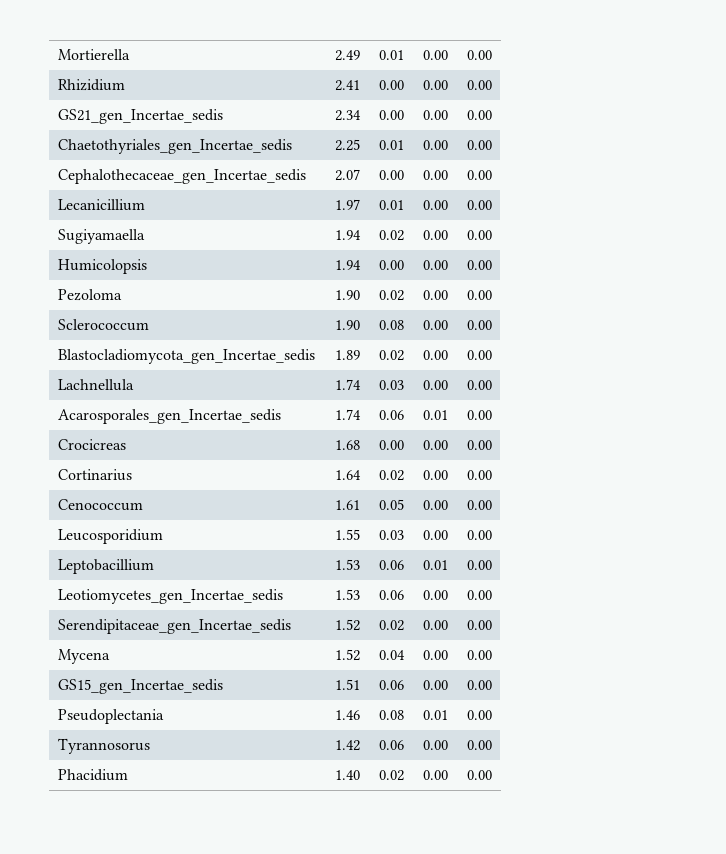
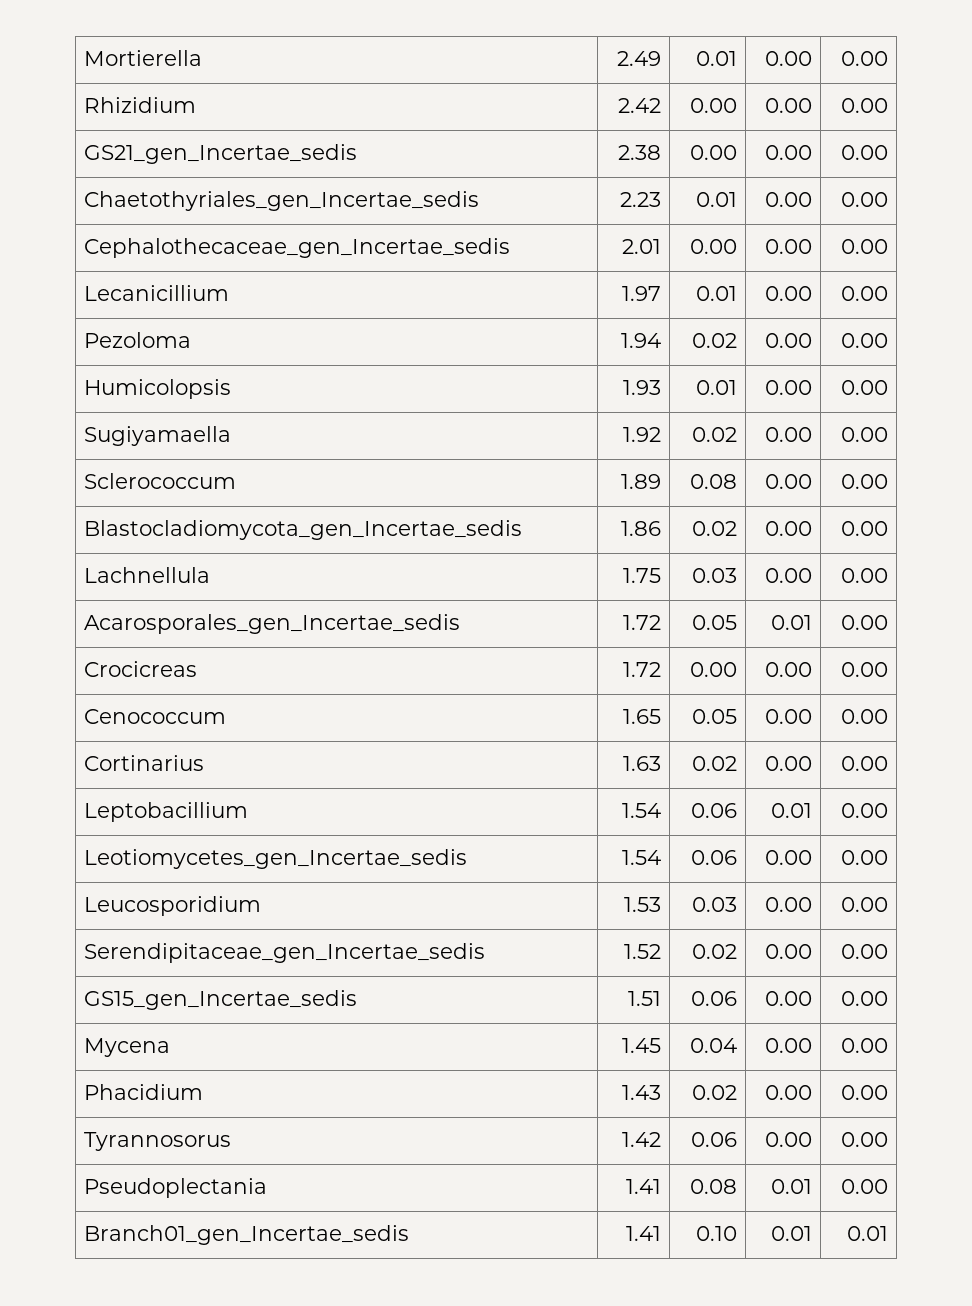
[335,80,361,91] 2.41 -> [618,98,662,113] 2.42
[335,110,362,121] 2.34 -> [618,145,662,160] 2.38
[335,139,361,151] 2.25 -> [620,192,662,207] 2.23
[335,169,361,181] 2.07 -> [622,239,662,254] 2.01
[57,229,145,244] Sugiyamaella -> [83,332,191,348] Pezoloma
[335,260,362,270] [379,260,405,270] [423,260,449,270] [467,260,493,270] [57,289,122,301] [335,290,361,300] 1.94 | 0.00 | 0.00 | 0.00 // Pezoloma | 1.90 -> [623,380,662,395] [696,380,738,395] [765,380,813,395] [841,380,889,395] [83,426,231,446] [623,427,662,442] 1.93 | 0.01 | 0.00 | 0.00 // Sugiyamaella | 1.92
[335,320,361,330] 1.90 -> [621,474,662,489] 1.89
[335,350,361,360] 1.89 -> [621,521,662,536] 1.86
[335,379,362,390] 1.74 -> [623,568,662,583] 1.75
[335,409,362,420] [379,410,405,420] 1.74 | 0.06 -> [623,615,662,630] [692,615,738,630] 1.72 | 0.05
[335,440,361,450] [379,440,405,450] [423,440,449,450] [467,440,493,450] 1.68 | 0.00 | 0.00 | 0.00 -> [623,662,662,677] [690,662,738,677] [765,662,813,677] [841,662,889,677] [83,709,226,724] [623,709,662,724] [692,709,738,724] [765,709,813,724] [841,709,889,724] 1.72 | 0.00 | 0.00 | 0.00 // Cenococcum | 1.65 | 0.05 | 0.00 | 0.00
[335,470,362,480] [379,470,405,481] [423,470,449,480] [467,470,493,480] [57,499,143,511] [335,500,361,510] [379,499,405,510] [423,500,449,510] [467,500,493,510] [57,529,163,544] [335,529,361,540] [379,530,405,540] [423,530,449,540] [467,530,493,540] 1.64 | 0.02 | 0.00 | 0.00 // Cenococcum | 1.61 | 0.05 | 0.00 | 0.00 // Leucosporidium | 1.55 | 0.03 | 0.00 | 0.00 -> [623,756,662,771] [692,756,738,771] [765,756,813,771] [841,756,889,771] 1.63 | 0.02 | 0.00 | 0.00
[335,559,361,570] 1.53 -> [622,803,662,818] 1.54
[335,589,361,600] [379,590,405,600] | 1.53 | 0.06 -> [622,850,662,865] [691,850,738,865] [765,850,813,865] [841,850,889,865] [83,896,261,916] [624,897,662,912] [692,897,738,912] | 1.54 | 0.06 | 0.00 | 0.00 // Leucosporidium | 1.53 | 0.03
[57,649,110,664] [335,649,361,661] [379,650,406,660] [423,650,449,660] [467,650,493,660] // Mycena | 1.52 | 0.04 | 0.00 | 0.00 -> (889, 951) none
[57,709,164,724] [335,710,361,720] [379,710,405,720] [423,710,449,720] Pseudoplectania | 1.46 | 0.08 | 0.01 -> [83,1038,170,1057] [622,1038,662,1053] [690,1038,738,1053] [765,1038,813,1053] [841,1038,889,1053] [83,1084,203,1100] [622,1085,662,1100] [692,1085,738,1100] [765,1085,813,1100] Mycena | 1.45 | 0.04 | 0.00 | 0.00 // Phacidium | 1.43 | 0.02 | 0.00
[57,769,128,781] [335,770,361,780] [379,770,405,781] [423,770,449,780] [467,770,493,780] Phacidium | 1.40 | 0.02 | 0.00 | 0.00 -> [83,1178,267,1198] [626,1179,662,1194] [690,1179,738,1194] [771,1179,813,1194] [841,1179,889,1194] [83,1225,409,1245] [626,1226,662,1241] [696,1226,738,1241] [771,1226,813,1241] [847,1226,889,1241] Pseudoplectania | 1.41 | 0.08 | 0.01 | 0.00 // Branch01_gen_Incertae_sedis | 1.41 | 0.10 | 0.01 | 0.01

